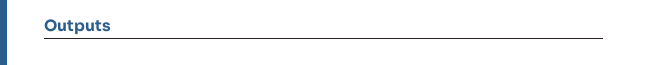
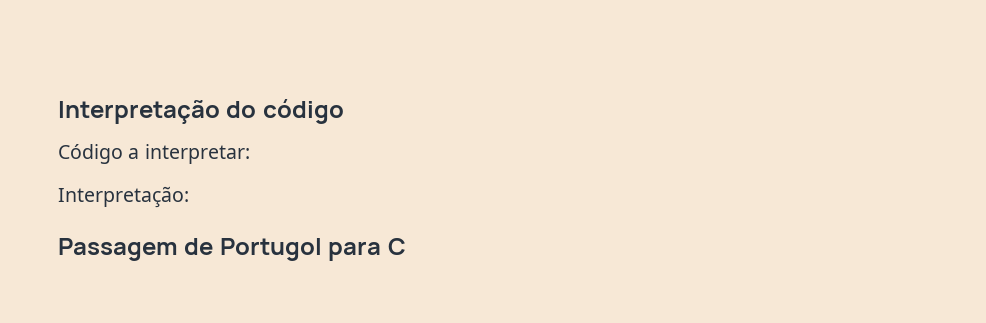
[44,19,111,35] Outputs -> [58,99,344,124] [58,144,250,164] [58,186,189,208] [58,238,406,261] Interpretação do código // Código a interpretar: // Interpretação: // Passagem de Portugol para C

